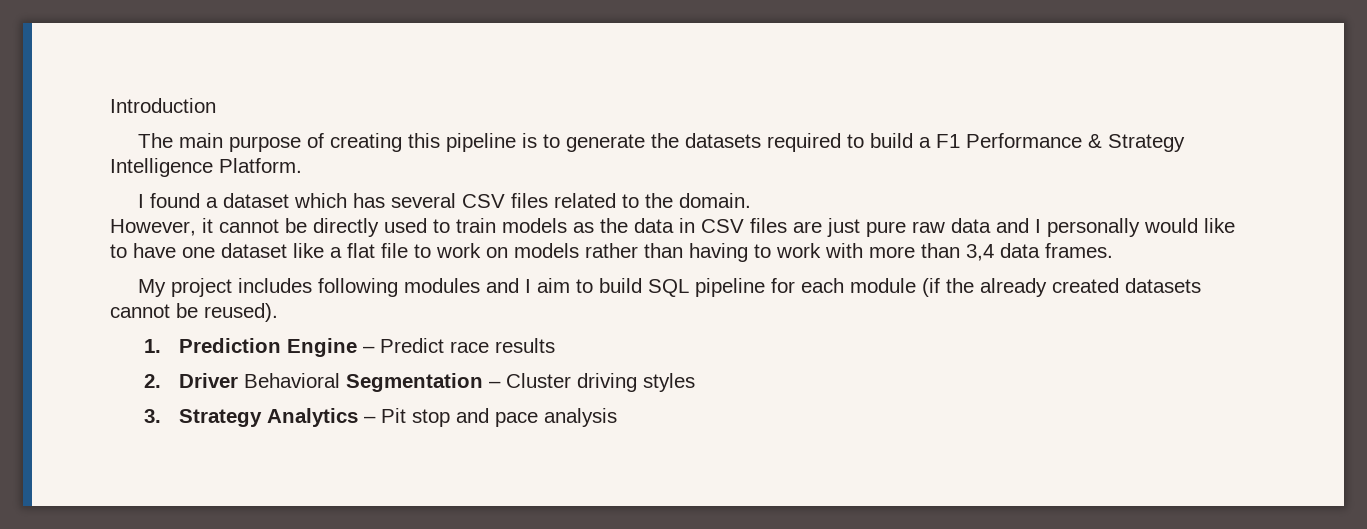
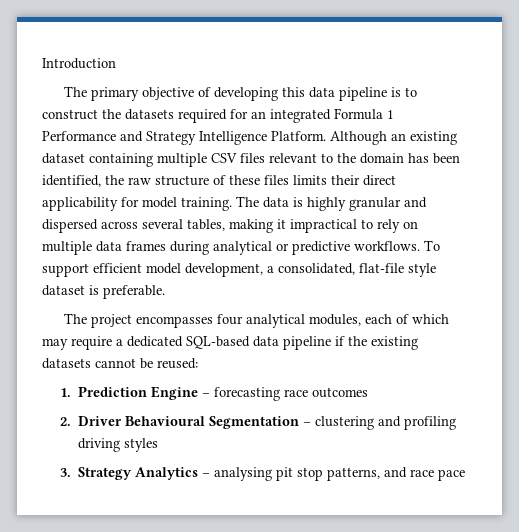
[179,133,441,152] main purpose of creating this -> [91,87,336,101] primary objective of developing this data
[566,134,646,152] generate -> [42,109,98,120] construct
[847,133,1186,152] [110,158,302,177] [138,193,617,208] to build a F1 Performance & Strategy Intelligence Platform. // I found a dataset which has several CSV files related -> [230,108,394,123] [42,131,457,145] [42,153,317,167] for an integrated Formula 1 Performance and Strategy Intelligence Platform. Although an existing dataset containing multiple CSV files relevant
[679,193,752,208] [110,218,1235,237] [110,243,1113,262] [138,278,1120,297] domain. // However, it cannot be directly used to train models as the data in CSV files are just pure raw data and I personally would like to have one dataset like a flat file to work on models rather than having to work with more than 3,4 data frames. // My project includes following modules and I aim to build SQL pipeline for each module (if the already created -> [360,153,460,164] [42,175,396,187] [42,196,427,211] [42,219,418,233] [42,240,440,255] [42,263,436,277] [42,285,165,299] [64,313,450,328] [42,336,418,350] domain has been identified, the raw structure of these files limits their direct applicability for model training. The data is highly granular and dispersed across several tables, making it impractical to rely on multiple data frames during analytical or predictive workflows. To support efficient model development, a consolidated, flat-file style dataset is preferable. // The project encompasses four analytical modules, each of which may require a dedicated SQL-based data pipeline if the existing
[204,303,278,322] reused). -> [157,358,198,369] reused:
[379,338,555,353] Predict race results -> [214,387,369,401] forecasting race outcomes
[243,373,340,388] Behavioral -> [125,416,206,426] Behavioural
[505,373,571,388] Cluster -> [315,416,457,430] clustering and profiling
[380,408,617,427] Pit stop and pace analysis -> [214,467,466,481] analysing pit stop patterns, and race pace

